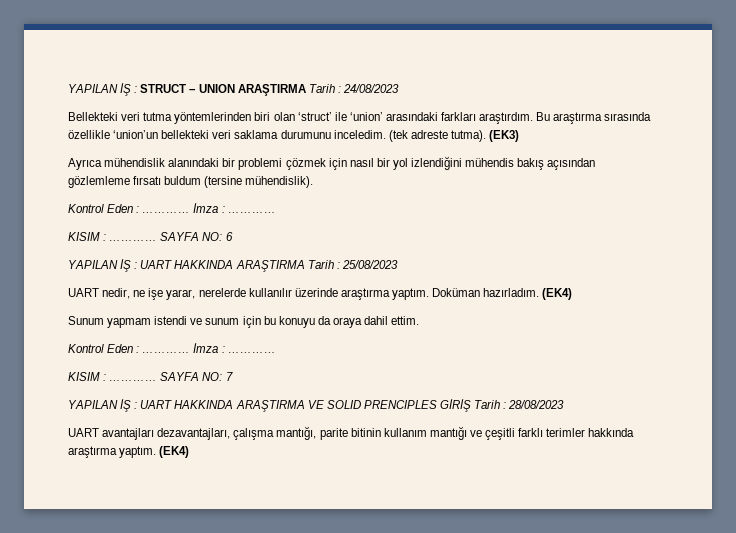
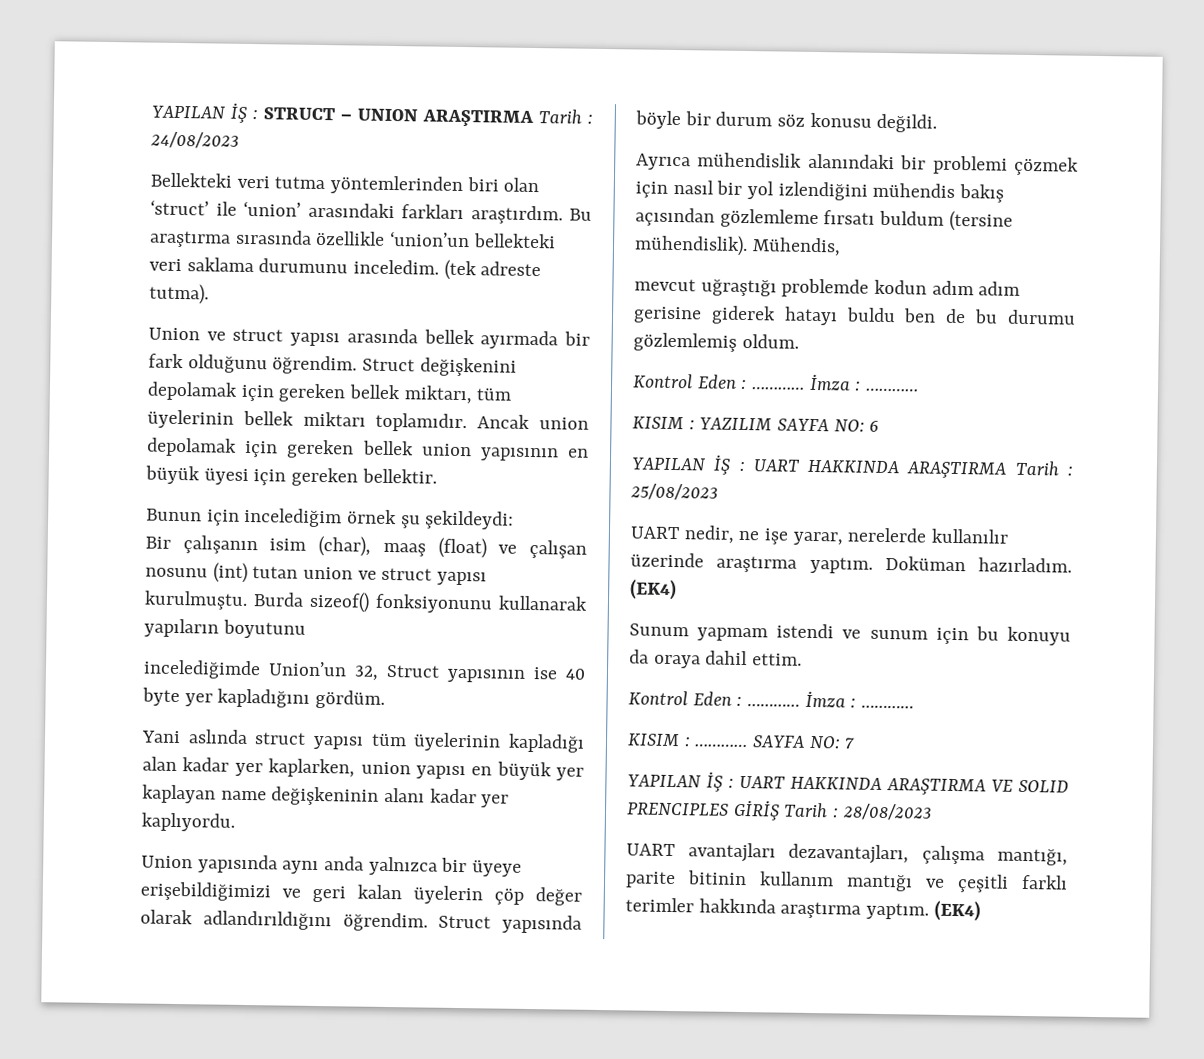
[489,130,520,142] (EK3) -> [148,327,590,350] [148,353,517,377] [147,381,512,405] [147,409,589,433] [146,437,589,462] [145,465,437,487] [146,507,515,530] [145,535,587,559] [145,562,488,586] [144,590,588,614] [144,618,306,639] [143,659,586,683] [142,687,386,709] [141,729,585,753] [142,756,584,781] [142,784,510,808] [141,812,235,832] [141,854,523,877] [140,881,582,906] [140,909,582,934] [635,110,938,133] // Union ve struct yapısı arasında bellek ayırmada bir fark olduğunu öğrendim. Struct değişkenini depolamak için gereken bellek miktarı, tüm üyelerinin bellek miktarı toplamıdır. Ancak union depolamak için gereken bellek union yapısının en büyük üyesi için gereken bellektir. // Bunun için incelediğim örnek şu şekildeydi: // Bir çalışanın isim (char), maaş (float) ve çalışan nosunu (int) tutan union ve struct yapısı kurulmuştu. Burda sizeof() fonksiyonunu kullanarak yapıların boyutunu // incelediğimde Union’un 32, Struct yapısının ise 40 byte yer kapladığını gördüm. // Yani aslında struct yapısı tüm üyelerinin kapladığı alan kadar yer kaplarken, union yapısı en büyük yer kaplayan name değişkeninin alanı kadar yer kaplıyordu. // Union yapısında aynı anda yalnızca bir üyeye erişebildiğimizi ve geri kalan üyelerin çöp değer olarak adlandırıldığını öğrendim. Struct yapısında böyle bir durum söz konusu değildi.
[68,203,276,213] [68,232,158,241] // Kontrol Eden : ………… İmza : ………… // KISIM : ………… -> [751,237,841,257] [634,278,1021,298] [633,305,1076,326] [633,332,799,352] [633,373,920,392] [632,416,773,431] Mühendis, // mevcut uğraştığı problemde kodun adım adım gerisine giderek hatayı buldu ben de bu durumu gözlemlemiş oldum. // Kontrol Eden : ………… İmza : ………… // KISIM : YAZILIM

